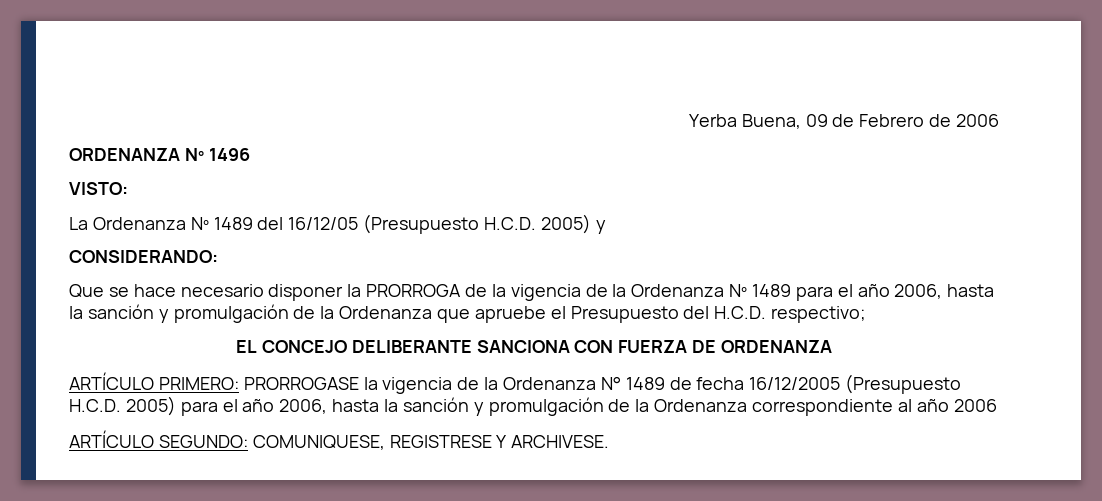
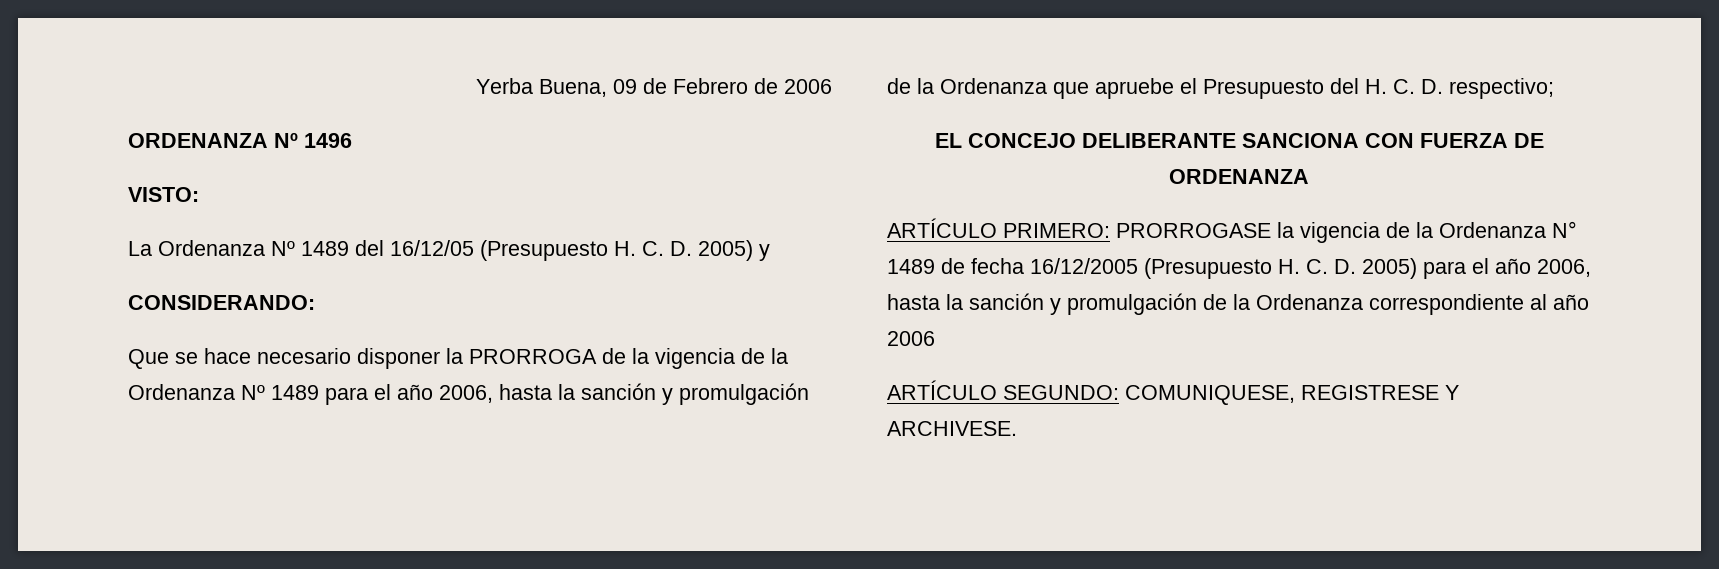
[484,217,537,230] H.C.D. -> [614,241,692,256] H. C. D.
[714,306,767,319] H.C.D. -> [1365,79,1443,94] H. C. D.
[69,399,121,412] H.C.D. -> [1278,259,1356,274] H. C. D.

